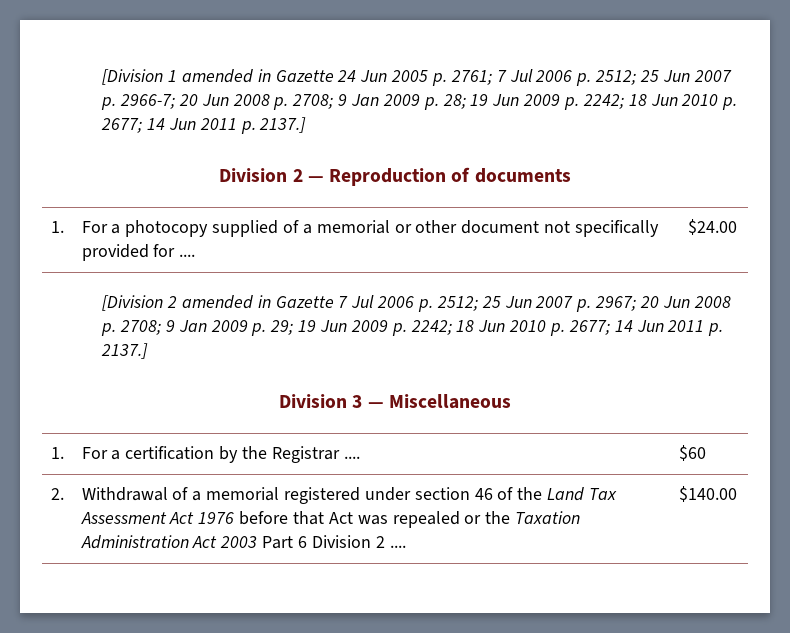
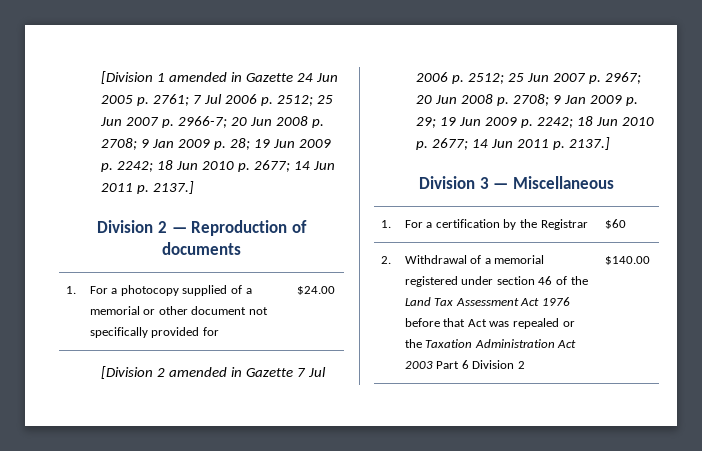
[179,254,196,257] .... -> (219, 331) none
[343,456,360,459] .... -> (588, 224) none
[389,545,406,548] .... -> (525, 365) none

